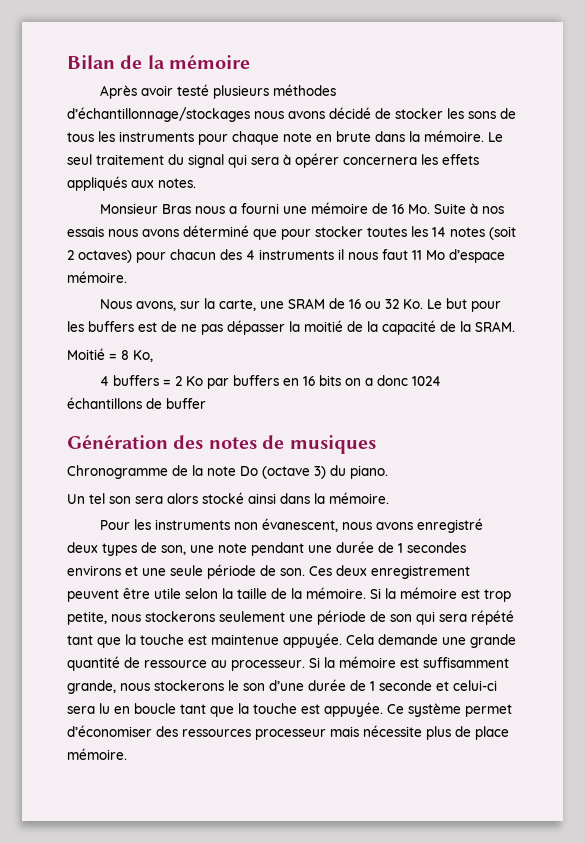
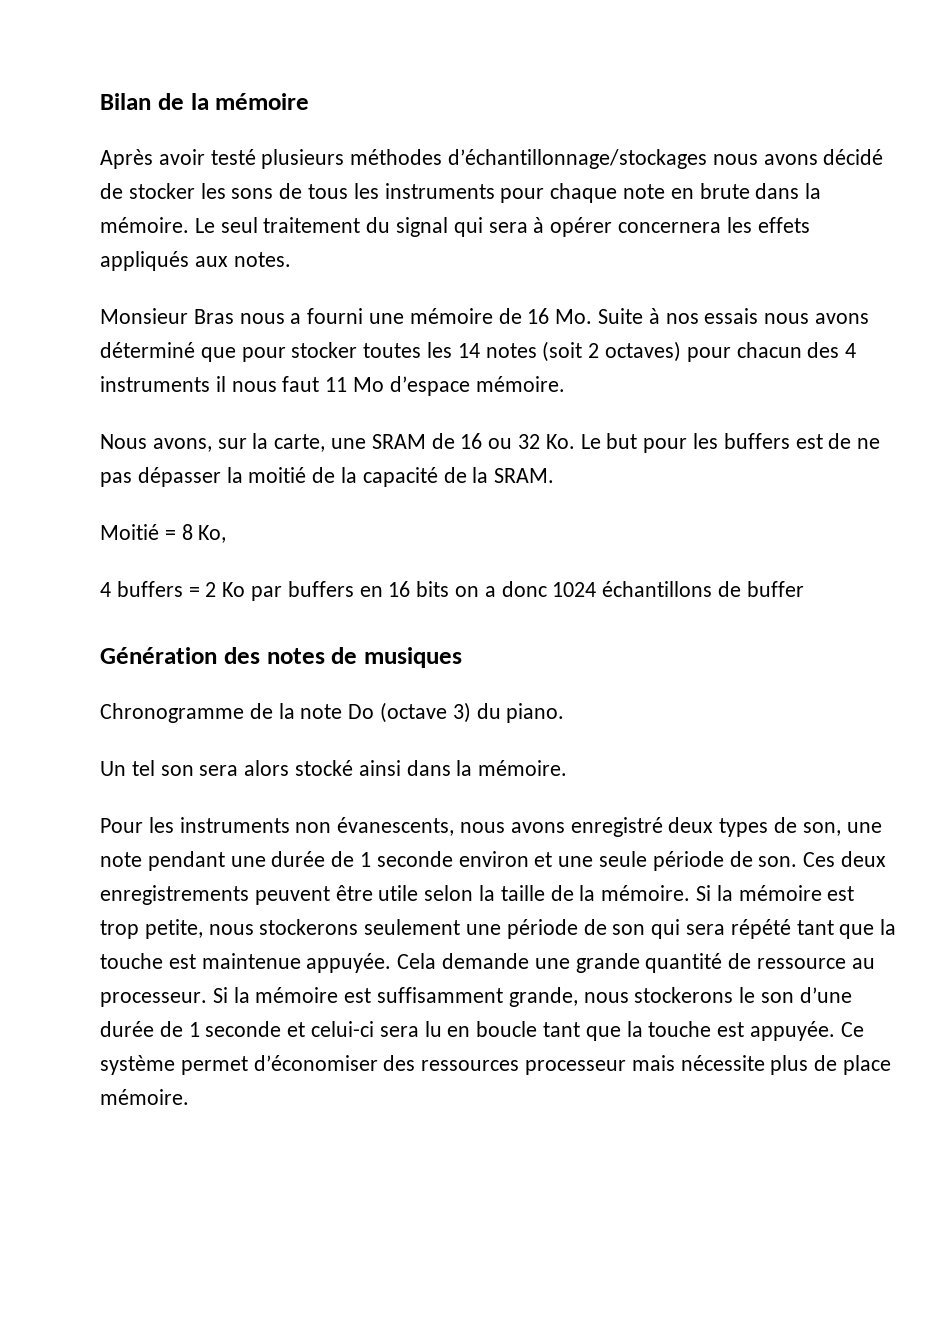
[262,518,339,532] évanescent, -> [337,817,455,836] évanescents,
[407,542,466,553] [67,565,121,576] secondes environs -> [376,851,529,867] seconde environ
[371,565,470,579] enregistrement -> [100,885,249,905] enregistrements

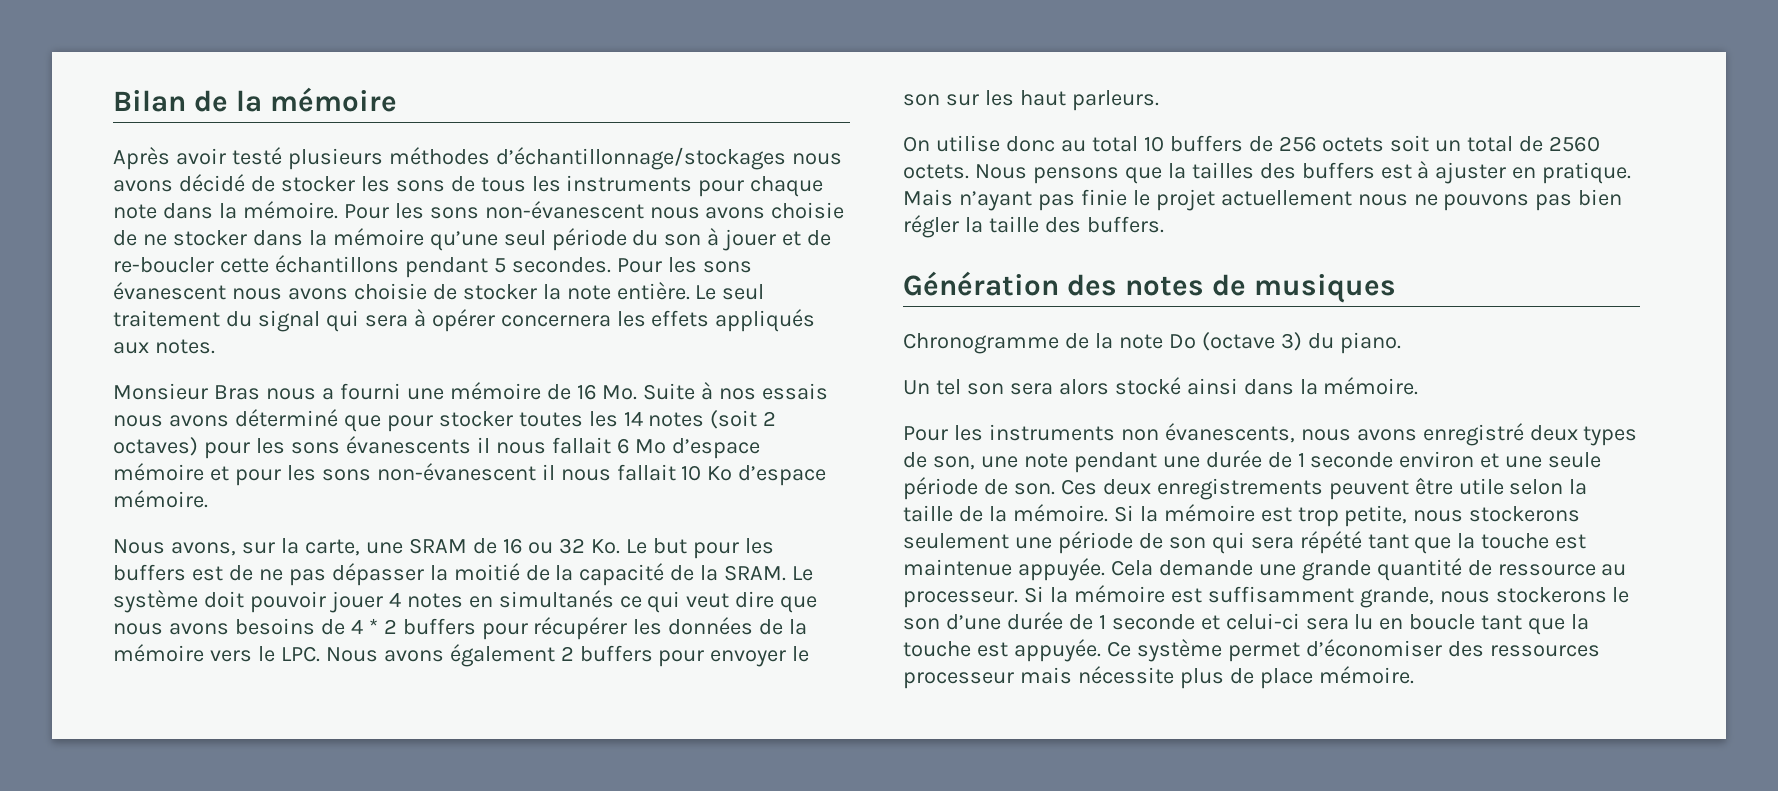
[670,183,822,199] [100,217,189,233] en brute dans la mémoire. -> [162,201,845,219] [113,228,832,251] [113,255,752,278] [113,282,690,300] dans la mémoire. Pour les sons non-évanescent nous avons choisie de ne stocker dans la mémoire qu’une seul période du son à jouer et de re-boucler cette échantillons pendant 5 secondes. Pour les sons évanescent nous avons choisie de stocker la note entière.
[736,342,857,358] [100,376,385,392] chacun des 4 instruments il nous faut 11 Mo -> [255,436,761,459] [113,463,733,486] les sons évanescents il nous fallait 6 Mo d’espace mémoire et pour les sons non-évanescent il nous fallait 10 Ko
[100,524,227,543] [100,581,804,601] // Moitié = 8 Ko, // 4 buffers = 2 Ko par buffers en 16 bits on a donc 1024 échantillons de buffer -> [792,566,814,581] [113,590,818,613] [113,617,808,640] [113,644,810,667] [903,90,1159,111] [903,135,1601,152] [903,161,1632,184] [903,189,1623,211] [903,215,1164,238] Le système doit pouvoir jouer 4 notes en simultanés ce qui veut dire que nous avons besoins de 4 * 2 buffers pour récupérer les données de la mémoire vers le LPC. Nous avons également 2 buffers pour envoyer le son sur les haut parleurs. // On utilise donc au total 10 buffers de 256 octets soit un total de 2560 octets. Nous pensons que la tailles des buffers est à ajuster en pratique. Mais n’ayant pas finie le projet actuellement nous ne pouvons pas bien régler la taille des buffers.

